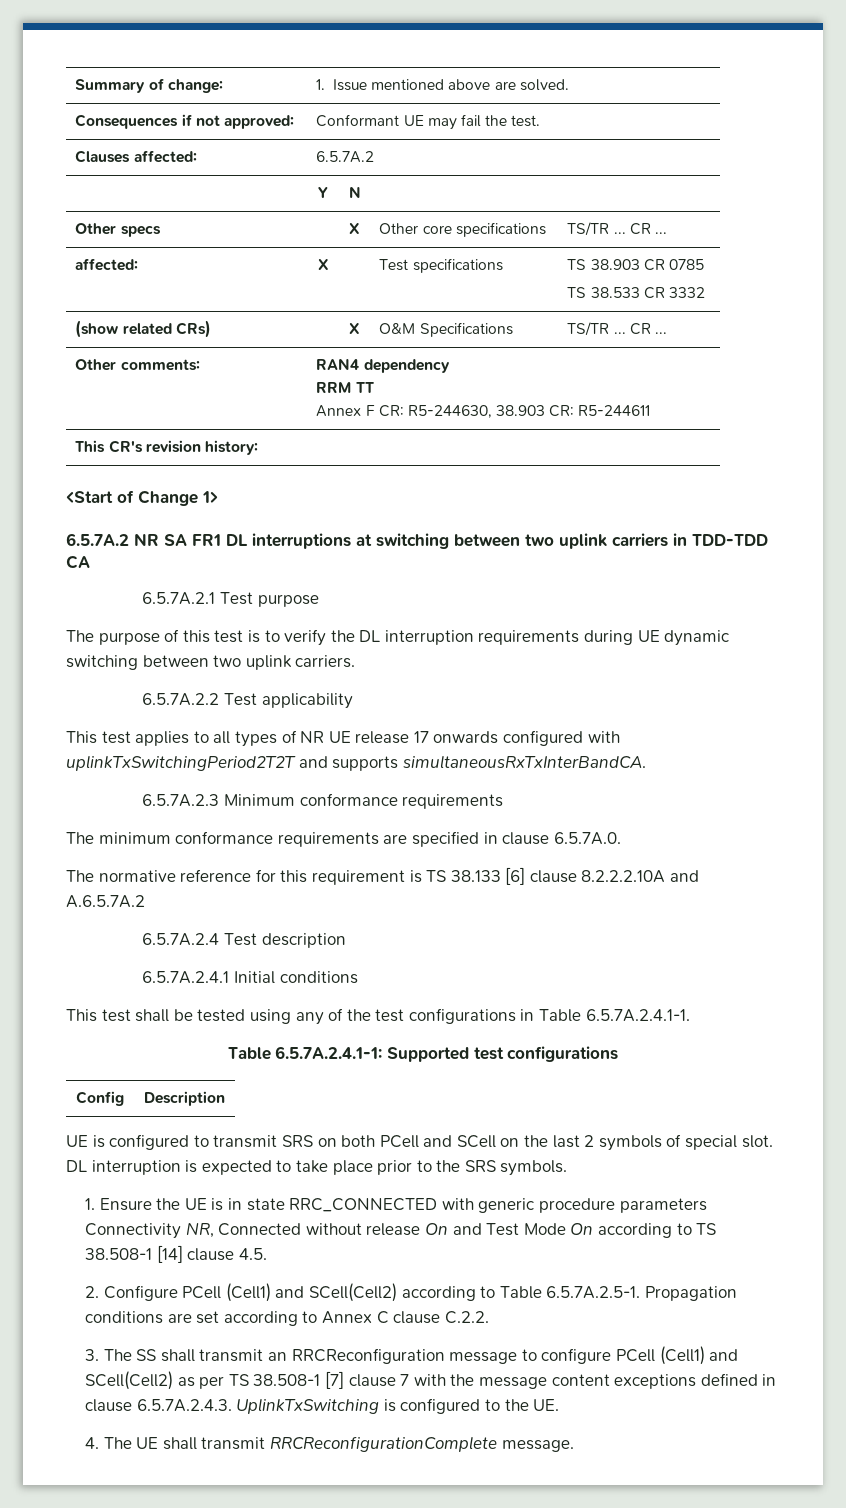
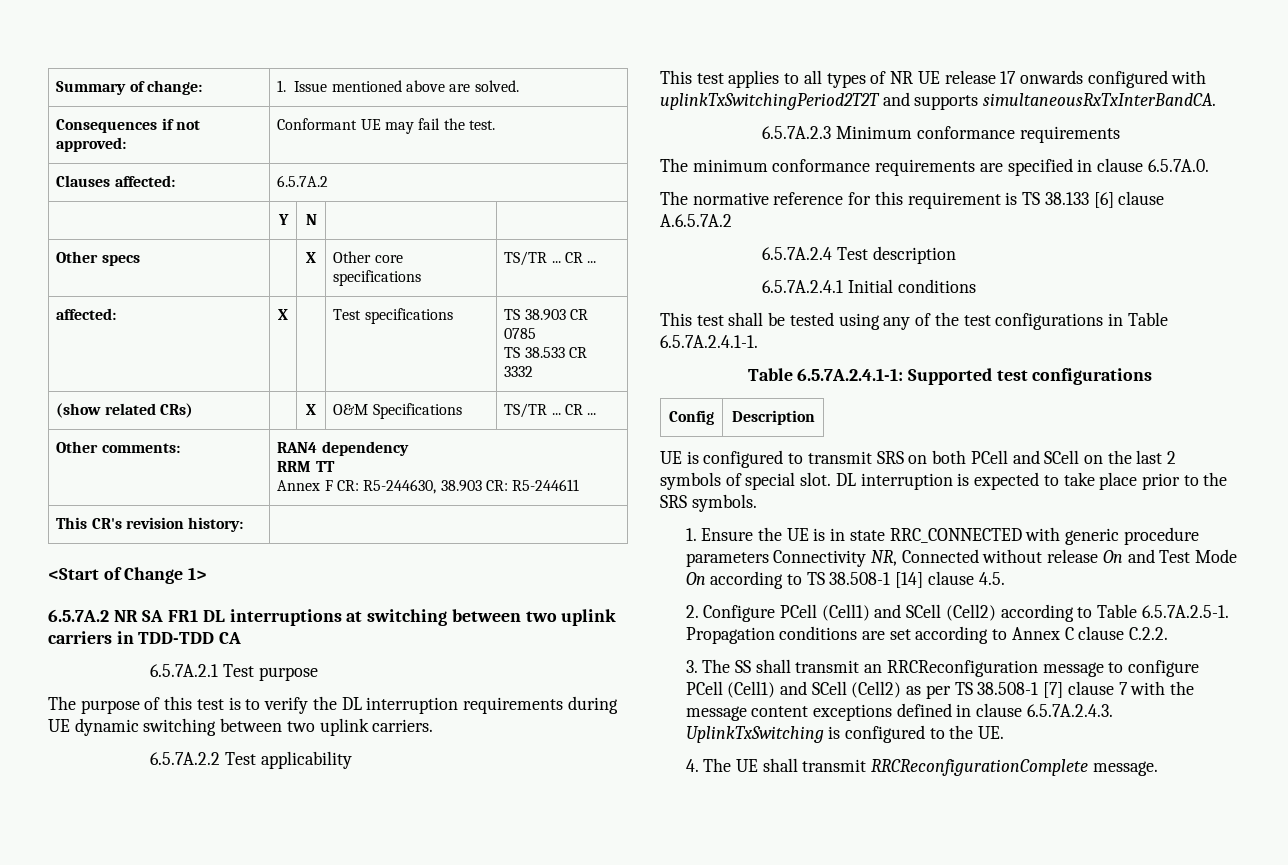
[581,870,700,883] 8.2.2.2.10A and -> (1165, 198) none
[309,1283,398,1302] SCell(Cell2) -> [906,604,996,621] SCell (Cell2)
[85,1371,174,1390] SCell(Cell2) -> [811,681,902,698] SCell (Cell2)

